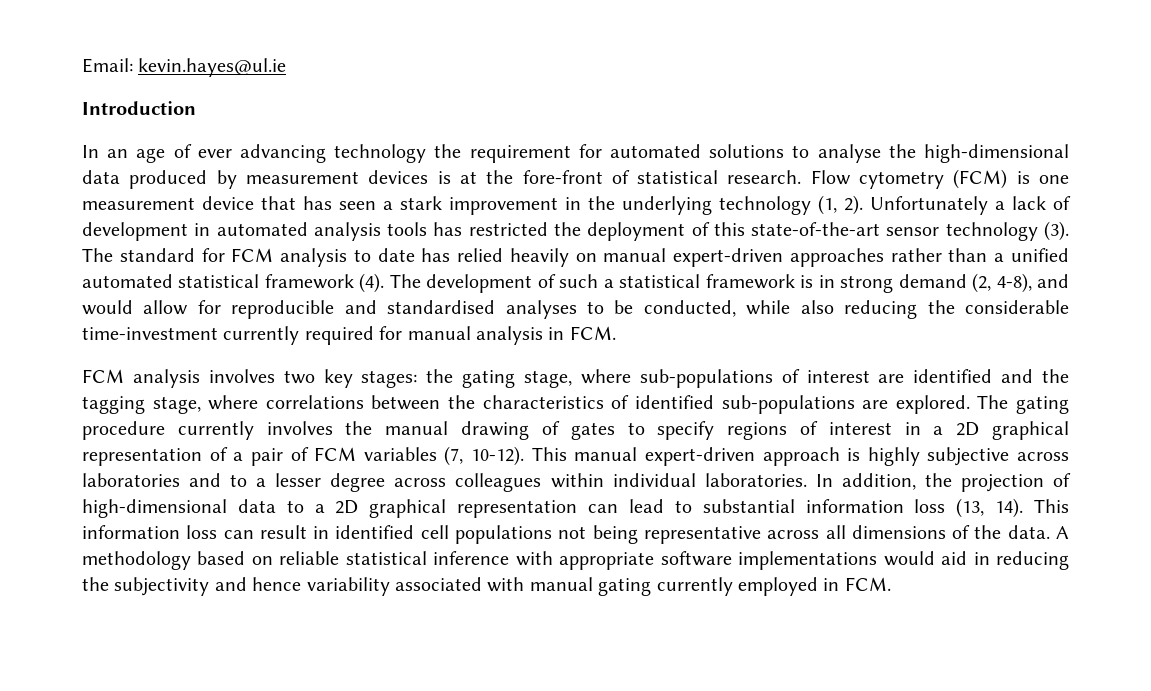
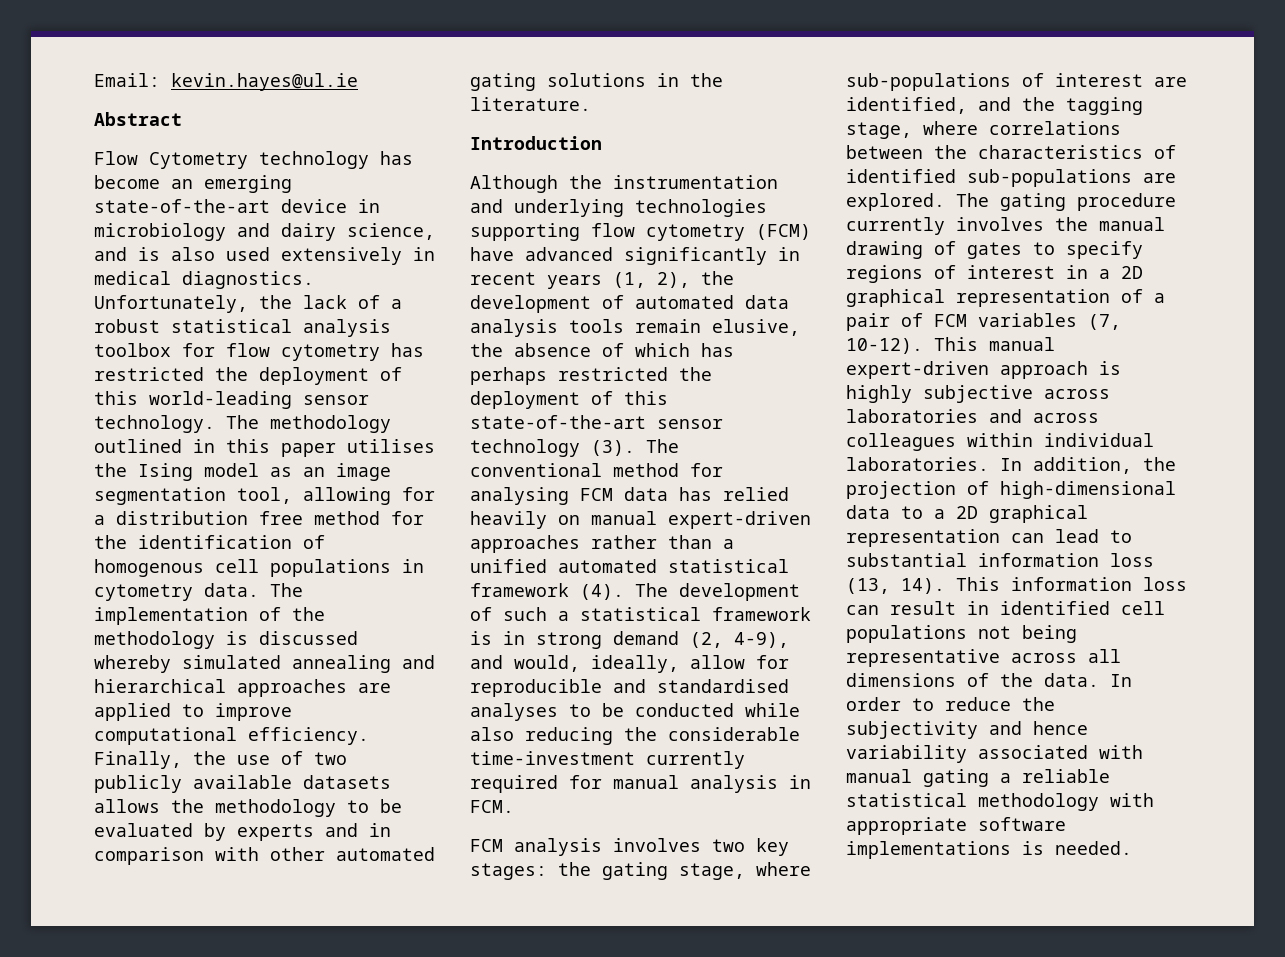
[82,101,196,115] [82,144,1070,163] [82,169,1069,189] [82,195,1071,215] [82,222,463,241] Introduction // In an age of ever advancing technology the requirement for automated solutions to analyse the high-dimensional data produced by measurement devices is at the fore-front of statistical research. Flow cytometry (FCM) is one measurement device that has seen a stark improvement in the underlying technology (1, 2). Unfortunately a lack of development in automated analysis tools has -> [94,112,182,126] [94,151,413,169] [94,175,292,193] [94,199,380,213] [94,223,435,241] [94,247,435,265] [94,271,314,289] [94,295,402,313] [94,319,391,337] [94,343,424,361] [94,367,402,385] [94,391,369,409] [94,415,391,433] [94,439,435,457] [94,463,391,481] [94,487,435,505] [94,511,424,525] [94,535,325,549] [94,559,424,577] [94,583,303,601] [94,607,325,625] [94,631,358,649] [94,655,435,673] [94,679,391,697] [94,703,292,721] [94,727,369,745] [94,751,347,769] [94,775,391,793] [94,799,402,817] [94,823,391,841] [94,847,435,865] [470,73,723,91] [470,97,591,111] [470,136,602,150] [470,175,778,193] [470,199,767,217] [470,223,811,241] [470,247,800,265] [470,271,734,289] [470,295,789,313] [470,319,800,337] [470,343,734,357] [470,367,547,385] Abstract // Flow Cytometry technology has become an emerging state-of-the-art device in microbiology and dairy science, and is also used extensively in medical diagnostics. Unfortunately, the lack of a robust statistical analysis toolbox for flow cytometry has restricted the deployment of this world-leading sensor technology. The methodology outlined in this paper utilises the Ising model as an image segmentation tool, allowing for a distribution free method for the identification of homogenous cell populations in cytometry data. The implementation of the methodology is discussed whereby simulated annealing and hierarchical approaches are applied to improve computational efficiency. Finally, the use of two publicly available datasets allows the methodology to be evaluated by experts and in comparison with other automated gating solutions in the literature. // Introduction // Although the instrumentation and underlying technologies supporting flow cytometry (FCM) have advanced significantly in recent years (1, 2), the development of automated data analysis tools remain elusive, the absence of which has perhaps
[119,248,415,267] standard for FCM analysis to date -> [470,463,723,477] [470,487,668,505] conventional method for analysing FCM data
[996,273,1069,293] [82,300,133,315] 4-8), and would -> [734,632,789,648] [470,655,679,673] 4-9), and would, ideally,
[643,300,736,317] conducted, -> [635,703,734,717] conducted
[913,369,993,383] identified -> [846,97,967,114] identified,
[230,473,386,492] to a lesser degree -> (1022, 416) none
[1055,526,1069,539] [82,551,1069,570] A methodology based on reliable statistical inference with appropriate software implementations would aid in reducing -> [1110,674,1132,687] [846,697,1011,711] In order to reduce
[656,577,891,596] currently employed in FCM. -> [1000,769,1110,783] [846,793,1154,811] [846,817,1066,835] [846,841,1132,859] a reliable statistical methodology with appropriate software implementations is needed.

